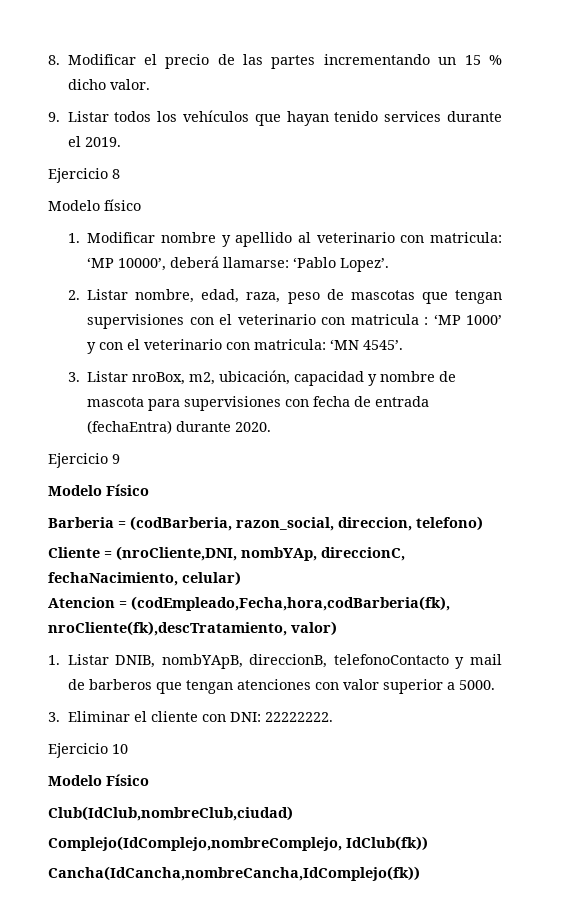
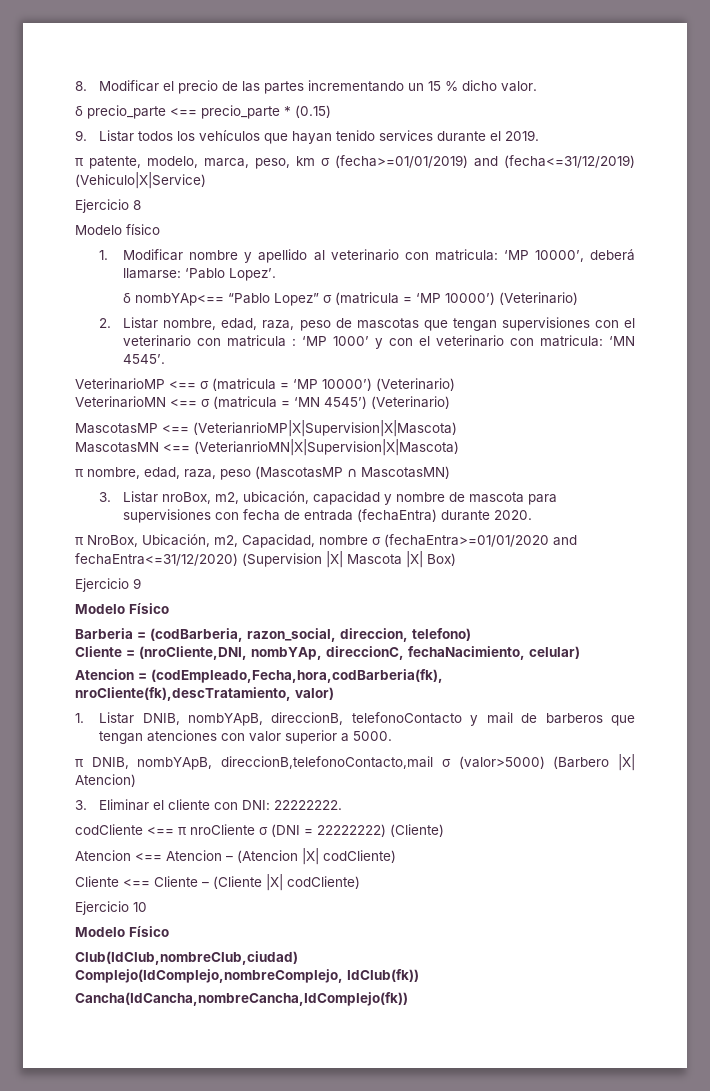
(150, 84) none -> [75,105,331,119] // δ precio_parte <== precio_parte * (0.15)
(121, 142) none -> [75,155,635,169] [75,172,206,189] // π patente, modelo, marca, peso, km σ (fecha>=01/01/2019) and (fecha<=31/12/2019) (Vehiculo|X|Service)
(390, 265) none -> [123,292,579,306] // δ nombYAp<== “Pablo Lopez” σ (matricula = ‘MP 10000’) (Veterinario)
(404, 345) none -> [75,378,455,391] [75,396,450,409] [75,420,457,437] [75,439,459,456] [75,466,450,480] // VeterinarioMP <== σ (matricula = ‘MP 10000’) (Veterinario) // VeterinarioMN <== σ (matricula = ‘MN 4545’) (Veterinario) // MascotasMP <== (VeterianrioMP|X|Supervision|X|Mascota) // MascotasMN <== (VeterianrioMN|X|Supervision|X|Mascota) // π nombre, edad, raza, peso (MascotasMP ∩ MascotasMN)
(272, 427) none -> [75,534,577,548] [75,551,456,568] // π NroBox, Ubicación, m2, Capacidad, nombre σ (fechaEntra>=01/01/2020 and fechaEntra<=31/12/2020) (Supervision |X| Mascota |X| Box)
(495, 685) none -> [75,754,635,771] [75,774,136,787] // π DNIB, nombYApB, direccionB,telefonoContacto,mail σ (valor>5000) (Barbero |X| Atencion)
(333, 717) none -> [75,824,444,837] [75,848,396,865] [75,874,360,891] // codCliente <== π nroCliente σ (DNI = 22222222) (Cliente) // Atencion <== Atencion – (Atencion |X| codCliente) // Cliente <== Cliente – (Cliente |X| codCliente)

